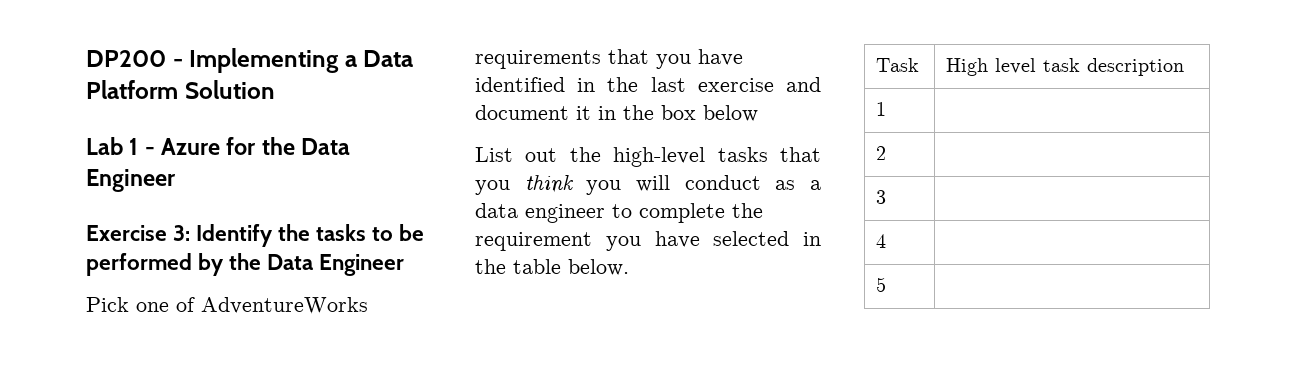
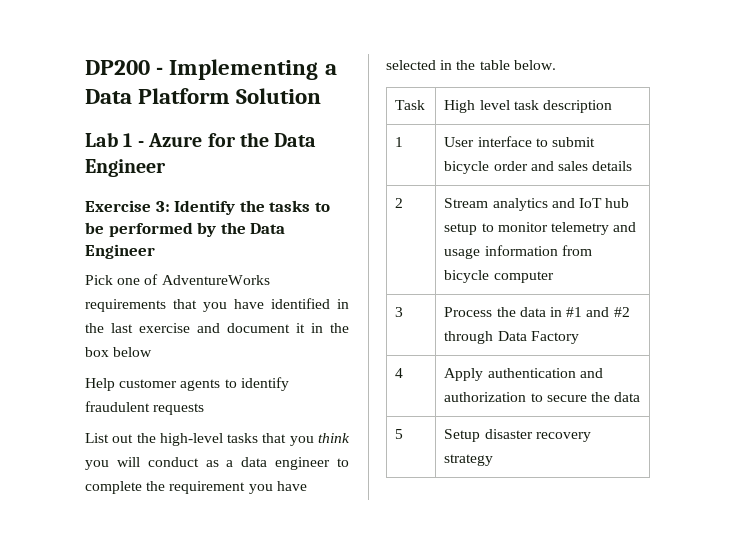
(758, 113) none -> [85,377,289,391] [85,401,205,415] // Help customer agents to identify fraudulent requests
[875,146,886,160] [875,190,886,204] [875,234,886,248] [875,277,886,292] // 2 | // 3 | // 4 | // 5 | -> [444,136,596,147] [444,161,633,174] [395,198,404,208] [444,198,630,211] [444,222,637,235] [444,245,592,259] [444,270,554,283] [395,307,404,317] [444,307,630,317] [444,331,579,344] [395,368,404,378] [444,368,603,381] [444,392,641,402] [395,429,404,439] [444,429,591,442] [444,454,494,466] User interface to submit bicycle order and sales details // 2 | Stream analytics and IoT hub setup to monitor telemetry and usage information from bicycle computer // 3 | Process the data in #1 and #2 through Data Factory // 4 | Apply authentication and authorization to secure the data // 5 | Setup disaster recovery strategy

